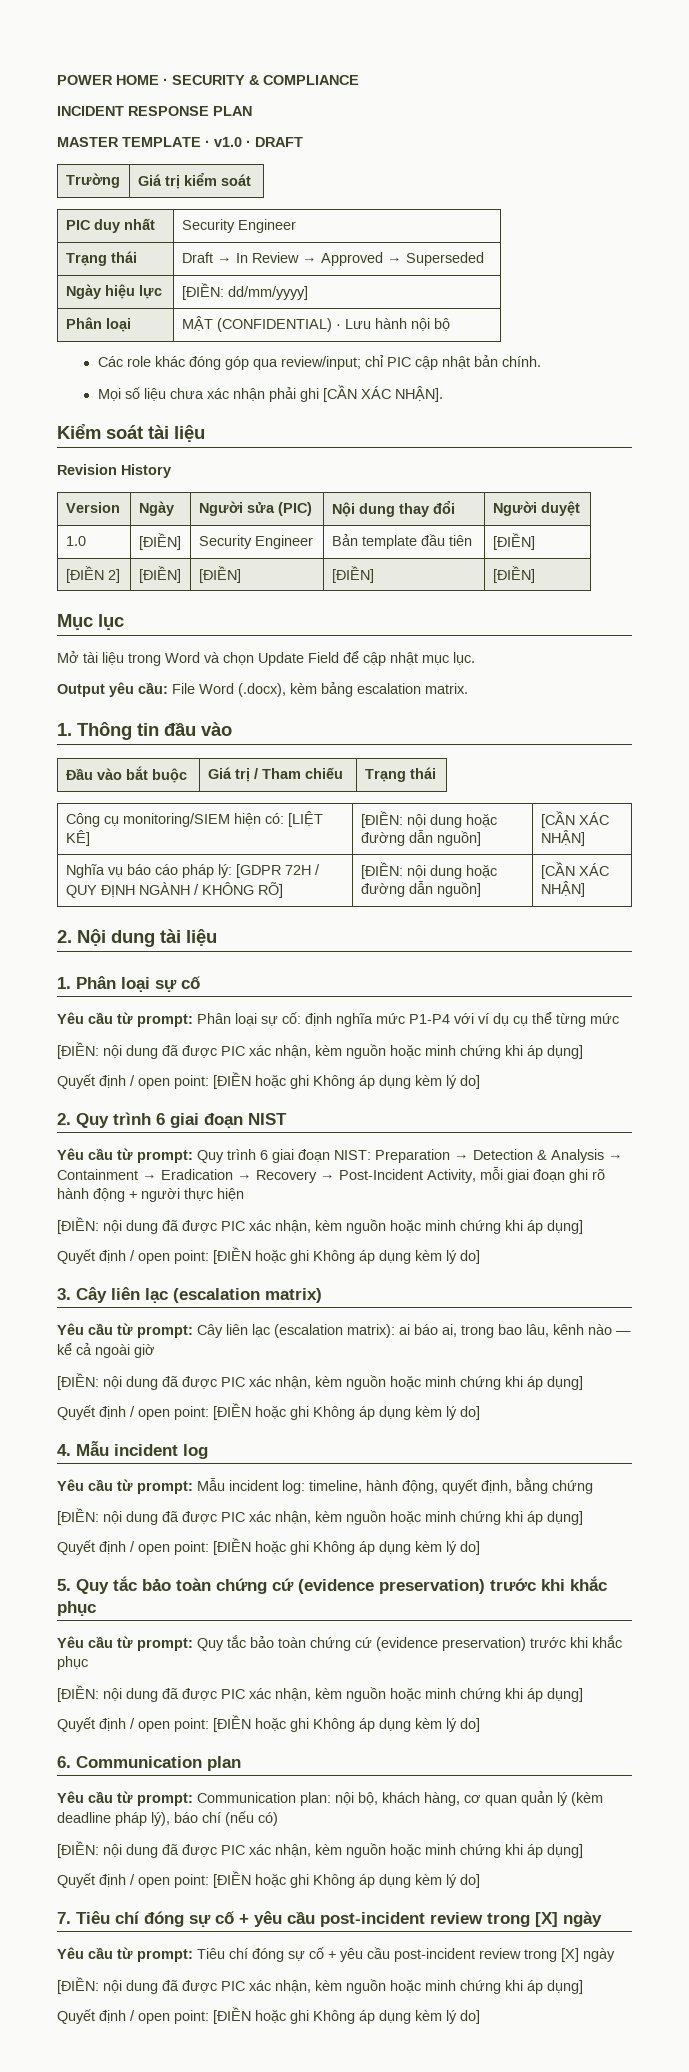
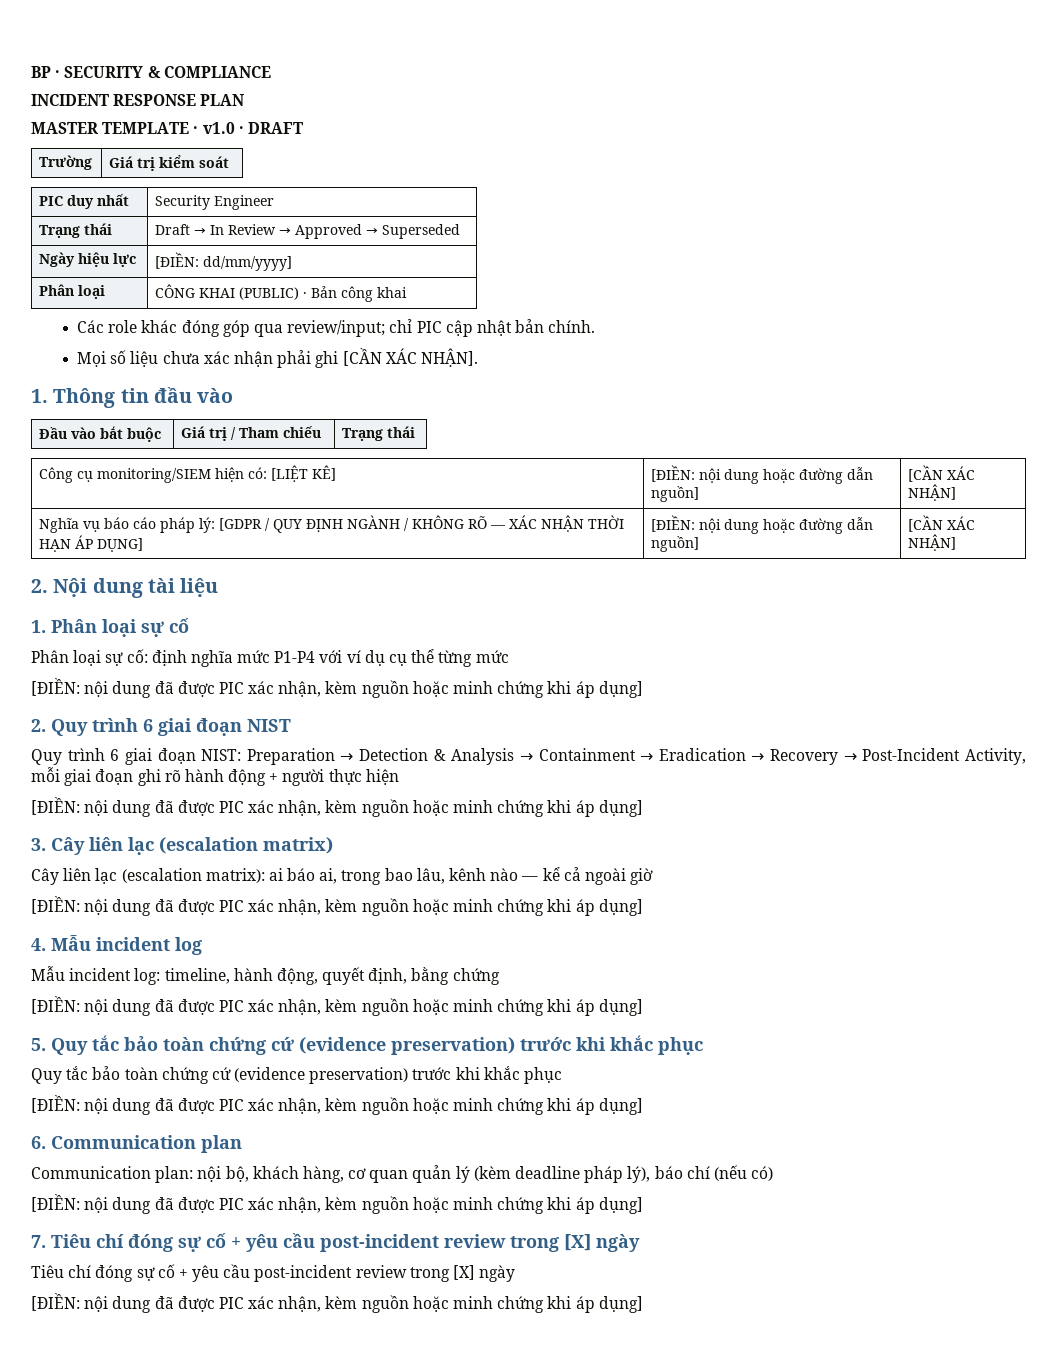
[57,75,159,85] POWER HOME -> [31,66,51,78] BP
[181,316,450,332] MẬT (CONFIDENTIAL) · Lưu hành nội bộ -> [155,284,408,302] CÔNG KHAI (PUBLIC) · Bản công khai
[57,424,205,442] [57,464,171,478] [65,502,120,513] [138,501,174,516] [198,501,312,516] [331,500,455,517] [492,501,580,516] [65,536,86,546] [138,533,181,550] [198,535,313,549] [331,534,472,549] [492,533,535,550] [65,566,120,583] [138,566,181,583] [198,566,241,583] [331,566,374,583] [492,566,535,583] [57,614,124,630] [57,651,475,666] [57,682,468,697] // Kiểm soát tài liệu // Revision History // Version | Ngày | Người sửa (PIC) | Nội dung thay đổi | Người duyệt // 1.0 | [ĐIỀN] | Security Engineer | Bản template đầu tiên | [ĐIỀN] // [ĐIỀN 2] | [ĐIỀN] | [ĐIỀN] | [ĐIỀN] | [ĐIỀN] // Mục lục // Mở tài liệu trong Word và chọn Update Field để cập nhật mục lục. // Output yêu cầu: File Word (.docx), kèm bảng escalation matrix. -> (478, 357) none
[284,865,311,875] 72H -> (263, 524) none
[257,882,283,898] RÕ] -> [468,515,625,532] [39,535,144,552] RÕ — XÁC NHẬN THỜI HẠN ÁP DỤNG]
[57,1012,193,1027] Yêu cầu từ prompt: -> (189, 625) none
[57,1072,480,1089] // Quyết định / open point: [ĐIỀN hoặc ghi Không áp dụng kèm lý do] -> (643, 689) none
[57,1148,193,1163] Yêu cầu từ prompt: -> (291, 725) none
[57,1247,480,1264] // Quyết định / open point: [ĐIỀN hoặc ghi Không áp dụng kèm lý do] -> (643, 808) none
[57,1323,193,1338] Yêu cầu từ prompt: -> (333, 845) none
[57,1403,480,1420] // Quyết định / open point: [ĐIỀN hoặc ghi Không áp dụng kèm lý do] -> (643, 907) none
[57,1479,193,1494] Yêu cầu từ prompt: -> (202, 946) none
[57,1538,480,1555] // Quyết định / open point: [ĐIỀN hoặc ghi Không áp dụng kèm lý do] -> (643, 1007) none
[57,1636,193,1651] Yêu cầu từ prompt: -> (703, 1046) none
[57,1715,480,1732] // Quyết định / open point: [ĐIỀN hoặc ghi Không áp dụng kèm lý do] -> (643, 1106) none
[57,1791,193,1806] Yêu cầu từ prompt: -> (242, 1144) none
[57,1871,480,1888] // Quyết định / open point: [ĐIỀN hoặc ghi Không áp dụng kèm lý do] -> (643, 1205) none
[57,1947,193,1962] Yêu cầu từ prompt: -> (640, 1243) none
[57,2007,480,2024] // Quyết định / open point: [ĐIỀN hoặc ghi Không áp dụng kèm lý do] -> (643, 1304) none

